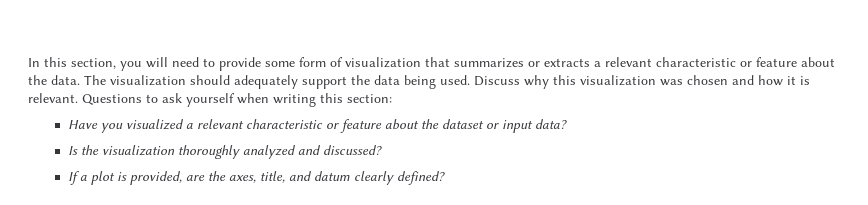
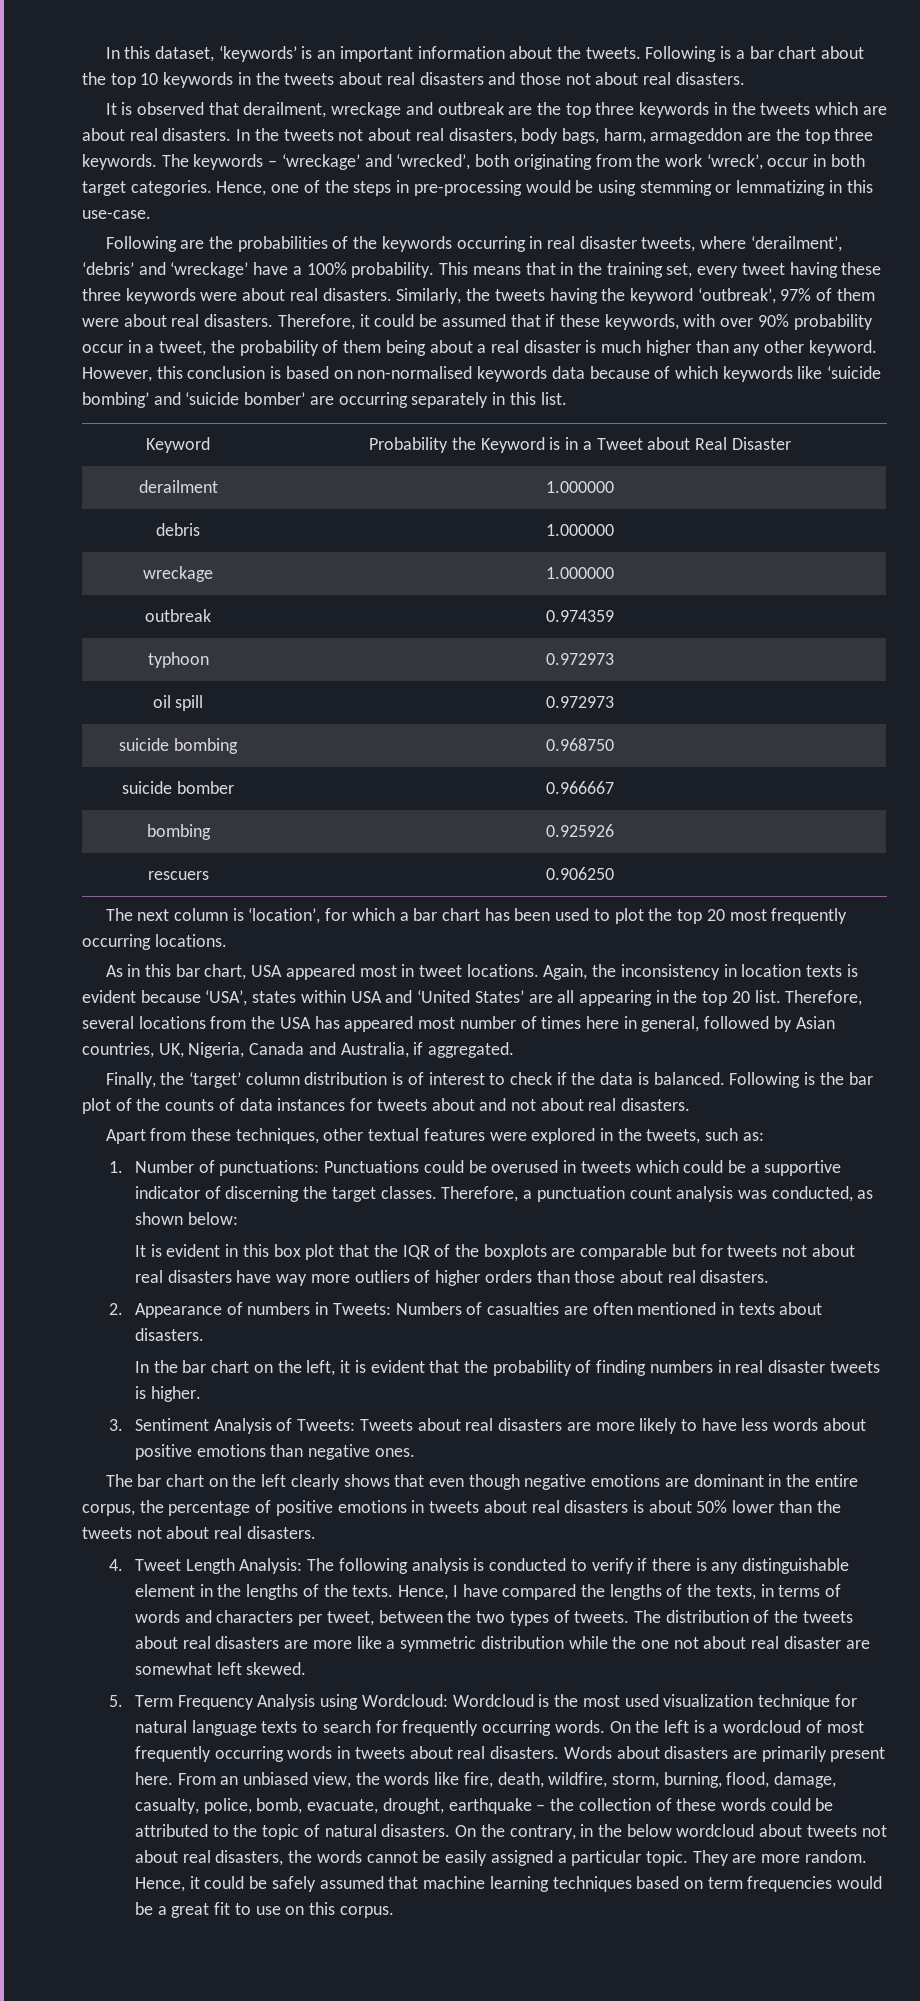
[71,57,835,71] [28,75,810,89] [28,93,392,107] [68,119,568,133] [68,145,383,159] [68,171,446,185] section, you will need to provide some form of visualization that summarizes or extracts a relevant characteristic or feature about the data. The visualization should adequately support the data being used. Discuss why this visualization was chosen and how it is relevant. Questions to ask yourself when writing this section: // Have you visualized a relevant characteristic or feature about the dataset or input data? // Is the visualization thoroughly analyzed and discussed? // If a plot is provided, are the axes, title, and datum clearly defined? -> [154,46,865,62] [82,72,745,88] [105,102,887,118] [82,128,874,144] [82,154,865,170] [82,180,873,196] [82,210,151,219] [105,236,842,252] [82,262,882,278] [82,288,875,304] [82,314,873,330] [82,340,877,356] [82,366,882,382] [82,392,567,408] [146,437,210,453] [369,437,791,453] [138,480,218,493] [546,481,614,493] [156,523,200,536] [546,524,614,536] [143,566,213,582] [546,567,614,579] [145,609,211,622] [546,610,614,622] [147,652,209,668] [546,653,614,665] [152,695,204,711] [546,696,614,708] [119,738,238,754] [546,738,614,751] [122,781,234,794] [546,781,614,794] [146,824,211,840] [546,824,614,837] [147,871,209,880] [546,867,614,880] [105,908,848,924] [82,934,227,950] [105,964,858,980] [82,990,863,1006] [82,1016,835,1032] [82,1042,515,1058] [105,1072,873,1088] [82,1098,691,1114] [105,1128,764,1144] [108,1160,842,1176] [135,1186,874,1202] [135,1212,238,1225] [135,1244,855,1260] [135,1270,770,1286] [108,1302,823,1318] [135,1328,205,1341] [135,1360,880,1376] [135,1386,201,1402] [108,1418,866,1434] [135,1444,415,1460] [105,1474,858,1490] [82,1500,841,1516] [82,1526,316,1539] [108,1558,850,1574] [135,1584,842,1600] [135,1610,853,1626] [135,1636,870,1652] [135,1662,307,1675] [108,1694,857,1710] [135,1720,864,1736] [135,1746,886,1762] [135,1772,837,1788] [135,1798,834,1814] [135,1824,887,1840] [135,1850,867,1866] [135,1876,883,1892] [135,1902,394,1918] dataset, ‘keywords’ is an important information about the tweets. Following is a bar chart about the top 10 keywords in the tweets about real disasters and those not about real disasters. // It is observed that derailment, wreckage and outbreak are the top three keywords in the tweets which are about real disasters. In the tweets not about real disasters, body bags, harm, armageddon are the top three keywords. The keywords – ‘wreckage’ and ‘wrecked’, both originating from the work ‘wreck’, occur in both target categories. Hence, one of the steps in pre-processing would be using stemming or lemmatizing in this use-case. // Following are the probabilities of the keywords occurring in real disaster tweets, where ‘derailment’, ‘debris’ and ‘wreckage’ have a 100% probability. This means that in the training set, every tweet having these three keywords were about real disasters. Similarly, the tweets having the keyword ‘outbreak’, 97% of them were about real disasters. Therefore, it could be assumed that if these keywords, with over 90% probability occur in a tweet, the probability of them being about a real disaster is much higher than any other keyword. However, this conclusion is based on non-normalised keywords data because of which keywords like ‘suicide bombing’ and ‘suicide bomber’ are occurring separately in this list. // Keyword | Probability the Keyword is in a Tweet about Real Disaster // derailment | 1.000000 // debris | 1.000000 // wreckage | 1.000000 // outbreak | 0.974359 // typhoon | 0.972973 // oil spill | 0.972973 // suicide bombing | 0.968750 // suicide bomber | 0.966667 // bombing | 0.925926 // rescuers | 0.906250 // The next column is ‘location’, for which a bar chart has been used to plot the top 20 most frequently occurring locations. // As in this bar chart, USA appeared most in tweet locations. Again, the inconsistency in location texts is evident because ‘USA’, states within USA and ‘United States’ are all appearing in the top 20 list. Therefore, several locations from the USA has appeared most number of times here in general, followed by Asian countries, UK, Nigeria, Canada and Australia, if aggregated. // Finally, the ‘target’ column distribution is of interest to check if the data is balanced. Following is the bar plot of the counts of data instances for tweets about and not about real disasters. // Apart from these techniques, other textual features were explored in the tweets, such as: // 1. Number of punctuations: Punctuations could be overused in tweets which could be a supportive indicator of discerning the target classes. Therefore, a punctuation count analysis was conducted, as shown below: // It is evident in this box plot that the IQR of the boxplots are comparable but for tweets not about real disasters have way more outliers of higher orders than those about real disasters. // 2. Appearance of numbers in Tweets: Numbers of casualties are often mentioned in texts about disasters. // In the bar chart on the left, it is evident that the probability of finding numbers in real disaster tweets is higher. // 3. Sentiment Analysis of Tweets: Tweets about real disasters are more likely to have less words about positive emotions than negative ones. // The bar chart on the left clearly shows that even though negative emotions are dominant in the entire corpus, the percentage of positive emotions in tweets about real disasters is about 50% lower than the tweets not about real disasters. // 4. Tweet Length Analysis: The following analysis is conducted to verify if there is any distinguishable element in the lengths of the texts. Hence, I have compared the lengths of the texts, in terms of words and characters per tweet, between the two types of tweets. The distribution of the tweets about real disasters are more like a symmetric distribution while the one not about real disaster are somewhat left skewed. // 5. Term Frequency Analysis using Wordcloud: Wordcloud is the most used visualization technique for natural language texts to search for frequently occurring words. On the left is a wordcloud of most frequently occurring words in tweets about real disasters. Words about disasters are primarily present here. From an unbiased view, the words like fire, death, wildfire, storm, burning, flood, damage, casualty, police, bomb, evacuate, drought, earthquake – the collection of these words could be attributed to the topic of natural disasters. On the contrary, in the below wordcloud about tweets not about real disasters, the words cannot be easily assigned a particular topic. They are more random. Hence, it could be safely assumed that machine learning techniques based on term frequencies would be a great fit to use on this corpus.

